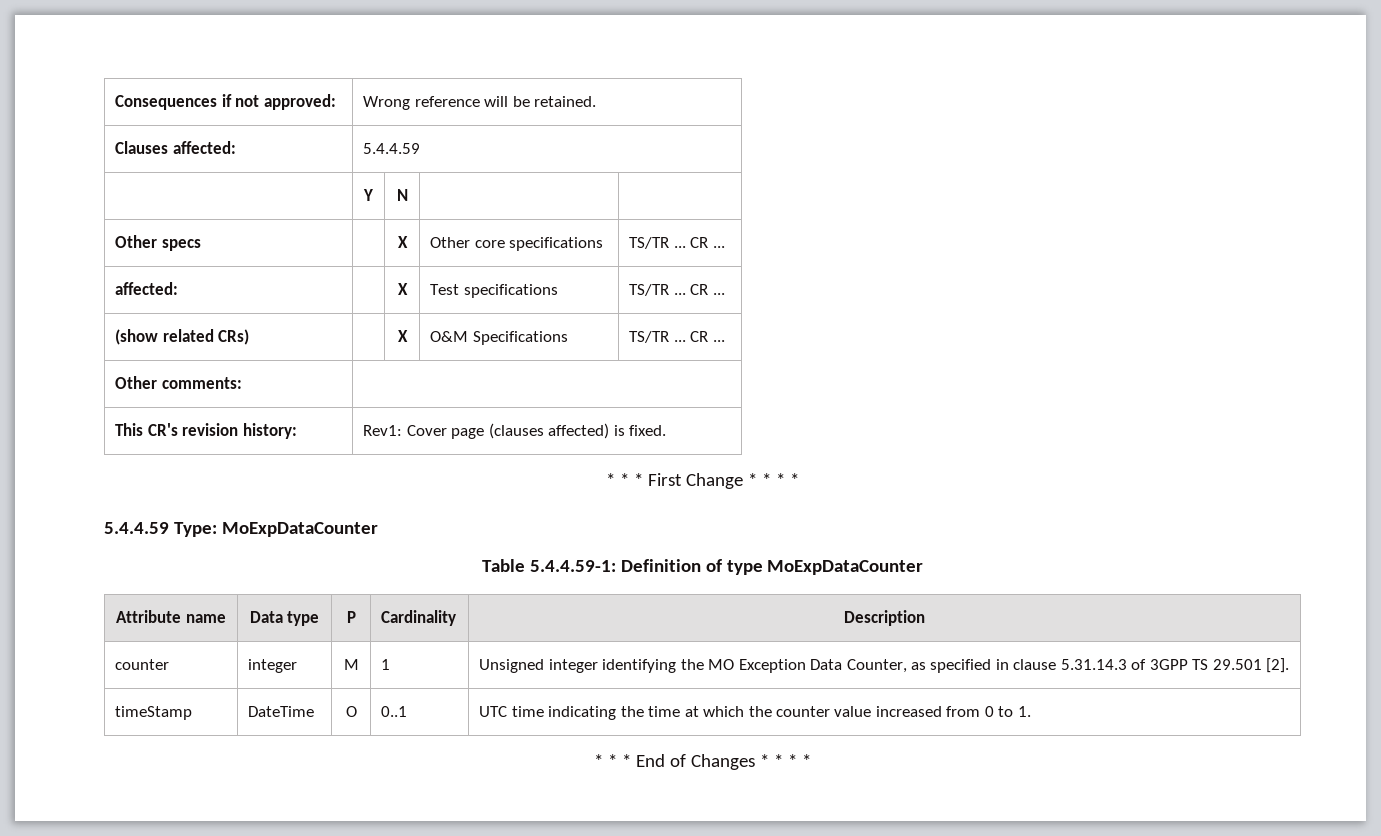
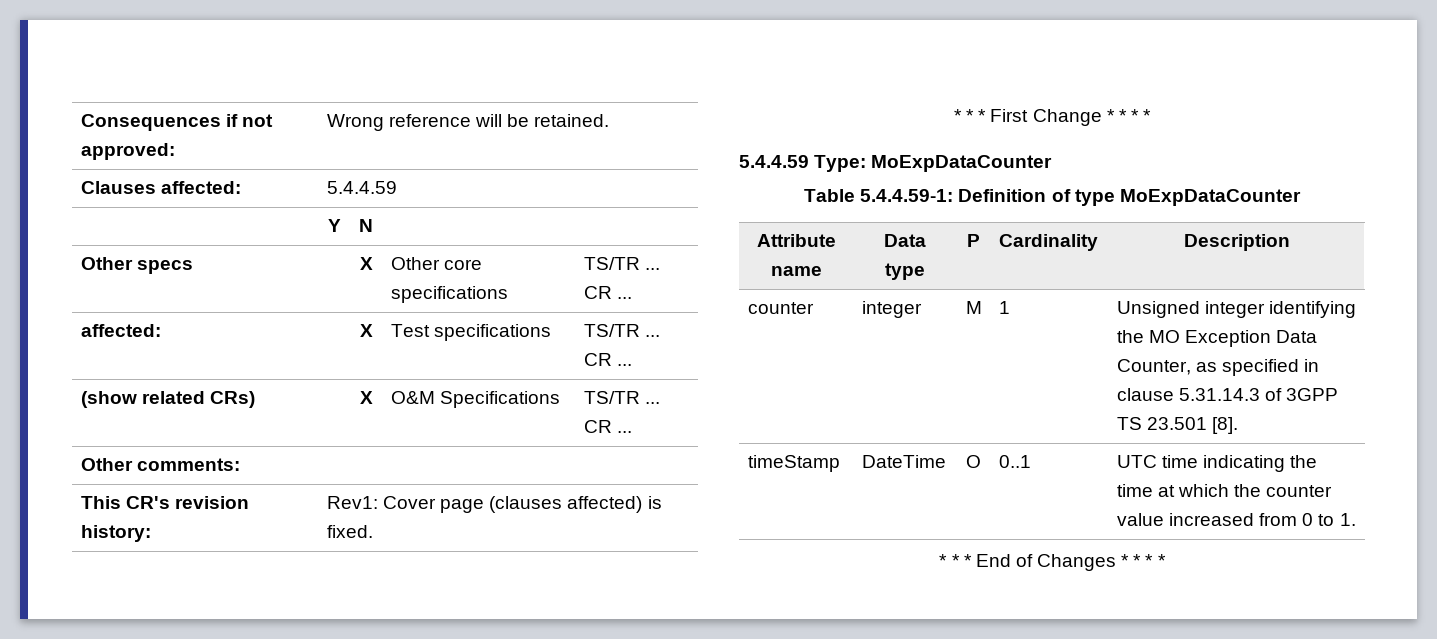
[1212,658,1290,673] 29.501 [2]. -> [1146,417,1239,434] 23.501 [8].

